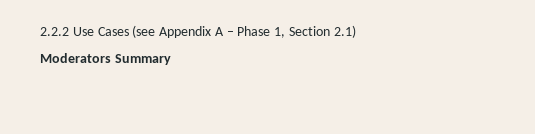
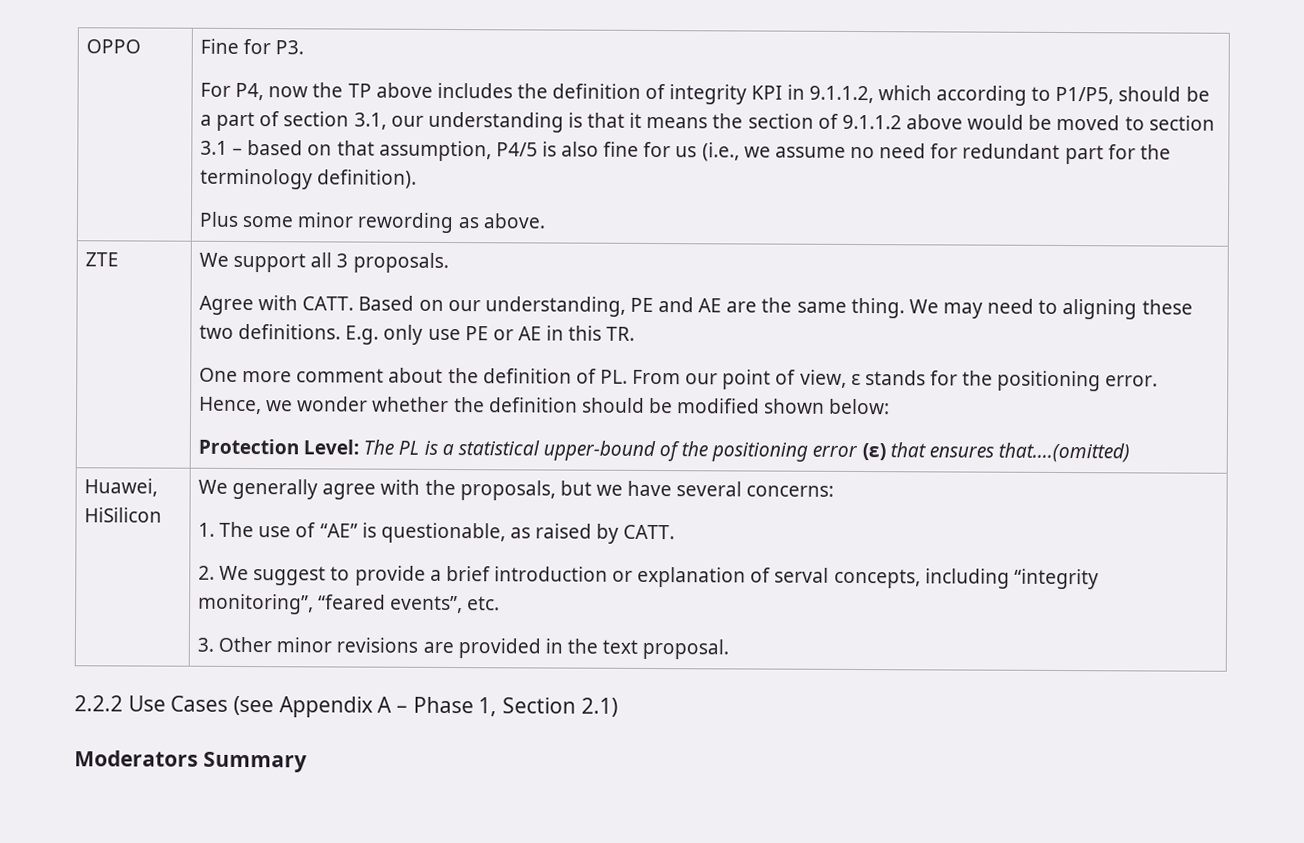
(40, 31) none -> [86,39,142,54] [200,38,305,55] [200,82,1210,106] [200,111,1215,133] [200,140,1171,165] [200,168,418,190] [199,211,546,234] [85,252,120,267] [199,252,449,274] [199,295,1193,320] [199,323,636,345] [199,367,1159,392] [199,396,891,415] [198,438,1130,463] [84,478,159,497] [84,507,163,523] [198,478,835,501] [198,521,676,544] [198,565,1099,590] [198,593,501,615] [197,636,730,660] OPPO | Fine for P3. // For P4, now the TP above includes the definition of integrity KPI in 9.1.1.2, which according to P1/P5, should be a part of section 3.1, our understanding is that it means the section of 9.1.1.2 above would be moved to section 3.1 – based on that assumption, P4/5 is also fine for us (i.e., we assume no need for redundant part for the terminology definition). // Plus some minor rewording as above. // ZTE | We support all 3 proposals. // Agree with CATT. Based on our understanding, PE and AE are the same thing. We may need to aligning these two definitions. E.g. only use PE or AE in this TR. // One more comment about the definition of PL. From our point of view, ε stands for the positioning error. Hence, we wonder whether the definition should be modified shown below: // Protection Level: The PL is a statistical upper-bound of the positioning error (ε) that ensures that....(omitted) // Huawei, HiSilicon | We generally agree with the proposals, but we have several concerns: // 1. The use of “AE” is questionable, as raised by CATT. // 2. We suggest to provide a brief introduction or explanation of serval concepts, including “integrity monitoring”, “feared events”, etc. // 3. Other minor revisions are provided in the text proposal. //

